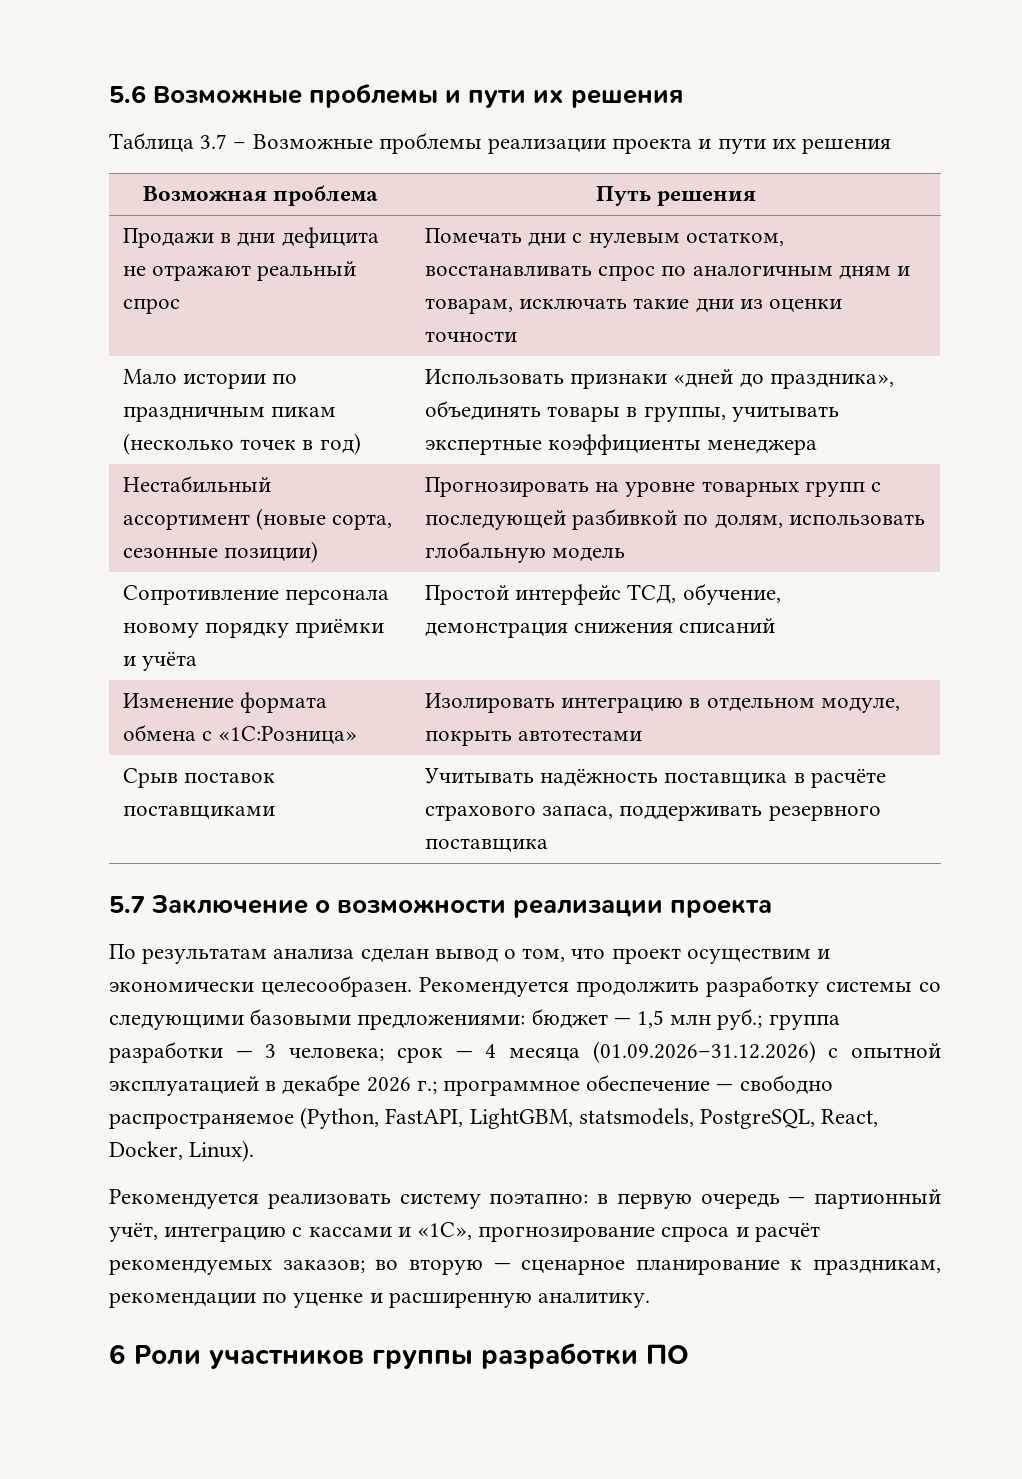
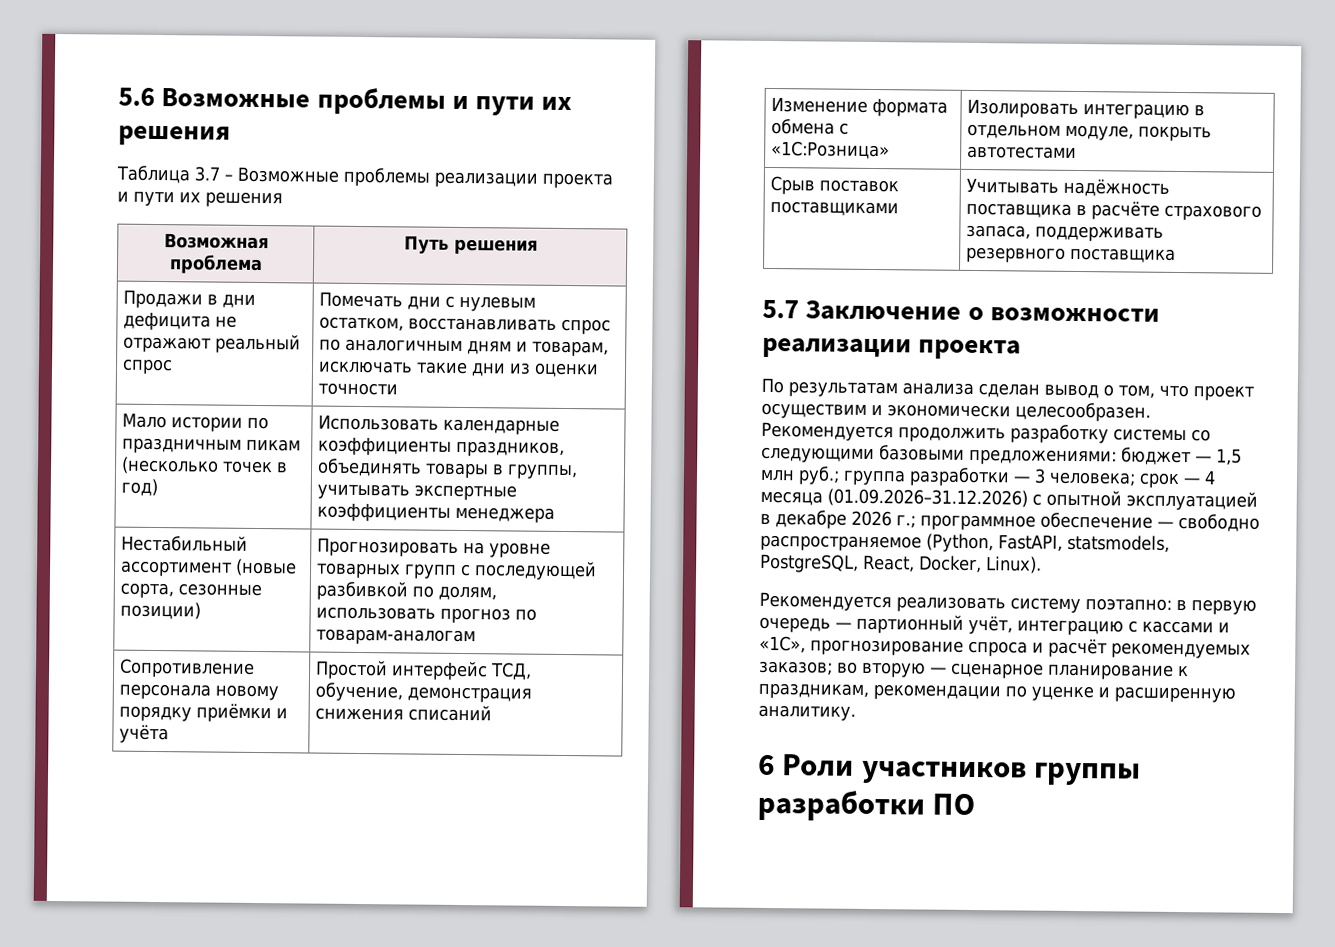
[570,369,894,389] признаки «дней до праздника», -> [443,418,561,435] [318,436,566,457] календарные коэффициенты праздников,
[424,541,626,563] глобальную модель -> [440,607,538,624] [316,628,477,646] прогноз по товарам-аналогам
[469,1108,573,1129] LightGBM, -> (1063, 543) none

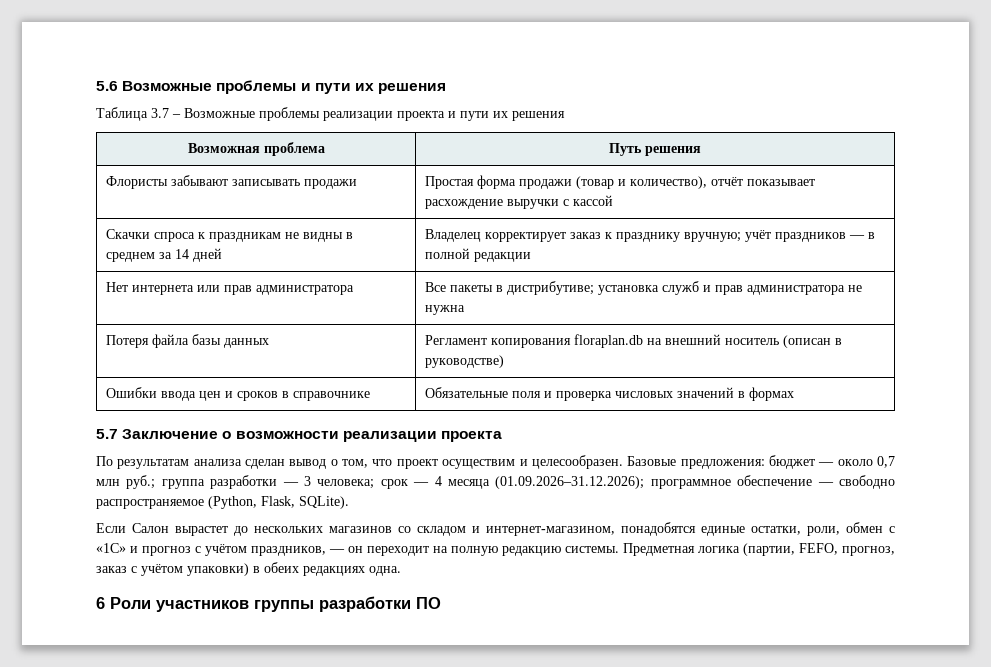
[123,289,257,309] [123,311,238,331] [123,333,302,354] [122,358,174,375] [319,291,537,312] [319,316,612,335] [319,338,610,357] [318,360,600,378] [318,382,399,396] [122,412,270,432] [122,437,302,454] [121,456,289,475] [121,478,159,497] [318,414,561,435] [318,436,566,457] [317,458,579,480] [317,483,518,501] [317,502,556,523] [121,534,249,552] [120,558,298,577] [120,582,263,599] [120,601,202,620] [317,537,552,558] [316,560,598,581] [316,580,498,601] [316,606,538,624] [316,628,477,646] [119,658,256,678] [119,683,280,701] [119,703,289,723] [119,724,170,744] [315,659,533,681] [315,682,533,703] [315,704,493,722] [771,97,949,117] [771,118,850,135] [771,140,891,160] [967,98,1206,120] [967,123,1213,142] [967,145,1078,159] [770,175,900,195] [770,200,900,217] [966,177,1171,197] [966,201,1263,221] [966,224,1165,242] [966,246,1177,263] Продажи в дни дефицита не отражают реальный спрос | Помечать дни с нулевым остатком, восстанавливать спрос по аналогичным дням и товарам, исключать такие дни из оценки точности // Мало истории по праздничным пикам (несколько точек в год) | Использовать календарные коэффициенты праздников, объединять товары в группы, учитывать экспертные коэффициенты менеджера // Нестабильный ассортимент (новые сорта, сезонные позиции) | Прогнозировать на уровне товарных групп с последующей разбивкой по долям, использовать прогноз по товарам-аналогам // Сопротивление персонала новому порядку приёмки и учёта | Простой интерфейс ТСД, обучение, демонстрация снижения списаний // Изменение формата обмена с «1С:Розница» | Изолировать интеграцию в отдельном модуле, покрыть автотестами // Срыв поставок поставщиками | Учитывать надёжность поставщика в расчёте страхового запаса, поддерживать резервного поставщика -> [106,175,358,189] [425,175,816,189] [425,195,614,209] [106,229,354,242] [106,248,223,262] [425,229,876,242] [425,248,532,262] [106,282,355,295] [425,281,863,295] [425,305,466,315] [106,334,270,348] [425,334,843,348] [425,355,505,368] [106,387,371,401] [425,387,795,401] Флористы забывают записывать продажи | Простая форма продажи (товар и количество), отчёт показывает расхождение выручки с кассой // Скачки спроса к праздникам не видны в среднем за 14 дней | Владелец корректирует заказ к празднику вручную; учёт праздников — в полной редакции // Нет интернета или прав администратора | Все пакеты в дистрибутиве; установка служб и прав администратора не нужна // Потеря файла базы данных | Регламент копирования floraplan.db на внешний носитель (описан в руководстве) // Ошибки ввода цен и сроков в справочнике | Обязательные поля и проверка числовых значений в формах
[887,402,1151,422] [761,421,1211,444] [761,445,1242,466] экономически целесообразен. Рекомендуется продолжить разработку системы со следующими базовыми предложениями: бюджет — 1,5 -> [531,455,896,469] целесообразен. Базовые предложения: бюджет — около 0,7
[827,488,1258,511] [760,510,916,529] (01.09.2026–31.12.2026) с опытной эксплуатацией в декабре 2026 г.; -> [495,476,645,489] (01.09.2026–31.12.2026);
[998,534,1170,553] [760,553,1042,574] [759,591,1257,615] [759,613,1230,636] [759,635,1251,659] [759,660,1189,680] [758,682,1236,703] [758,704,856,721] FastAPI, statsmodels, PostgreSQL, React, Docker, Linux). // Рекомендуется реализовать систему поэтапно: в первую очередь — партионный учёт, интеграцию с кассами и «1С», прогнозирование спроса и расчёт рекомендуемых заказов; во вторую — сценарное планирование к праздникам, рекомендации по уценке и расширенную аналитику. -> [261,496,349,509] [96,522,895,536] [96,543,895,556] [96,562,401,576] Flask, SQLite). // Если Салон вырастет до нескольких магазинов со складом и интернет-магазином, понадобятся единые остатки, роли, обмен с «1С» и прогноз с учётом праздников, — он переходит на полную редакцию системы. Предметная логика (партии, FEFO, прогноз, заказ с учётом упаковки) в обеих редакциях одна.

